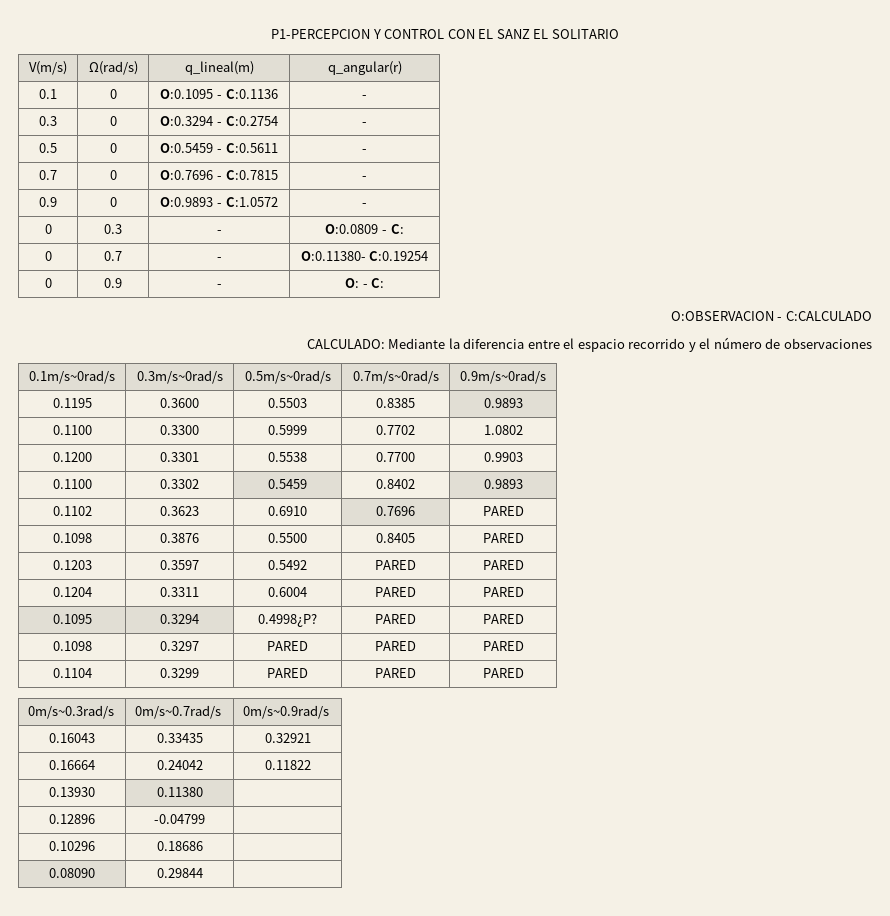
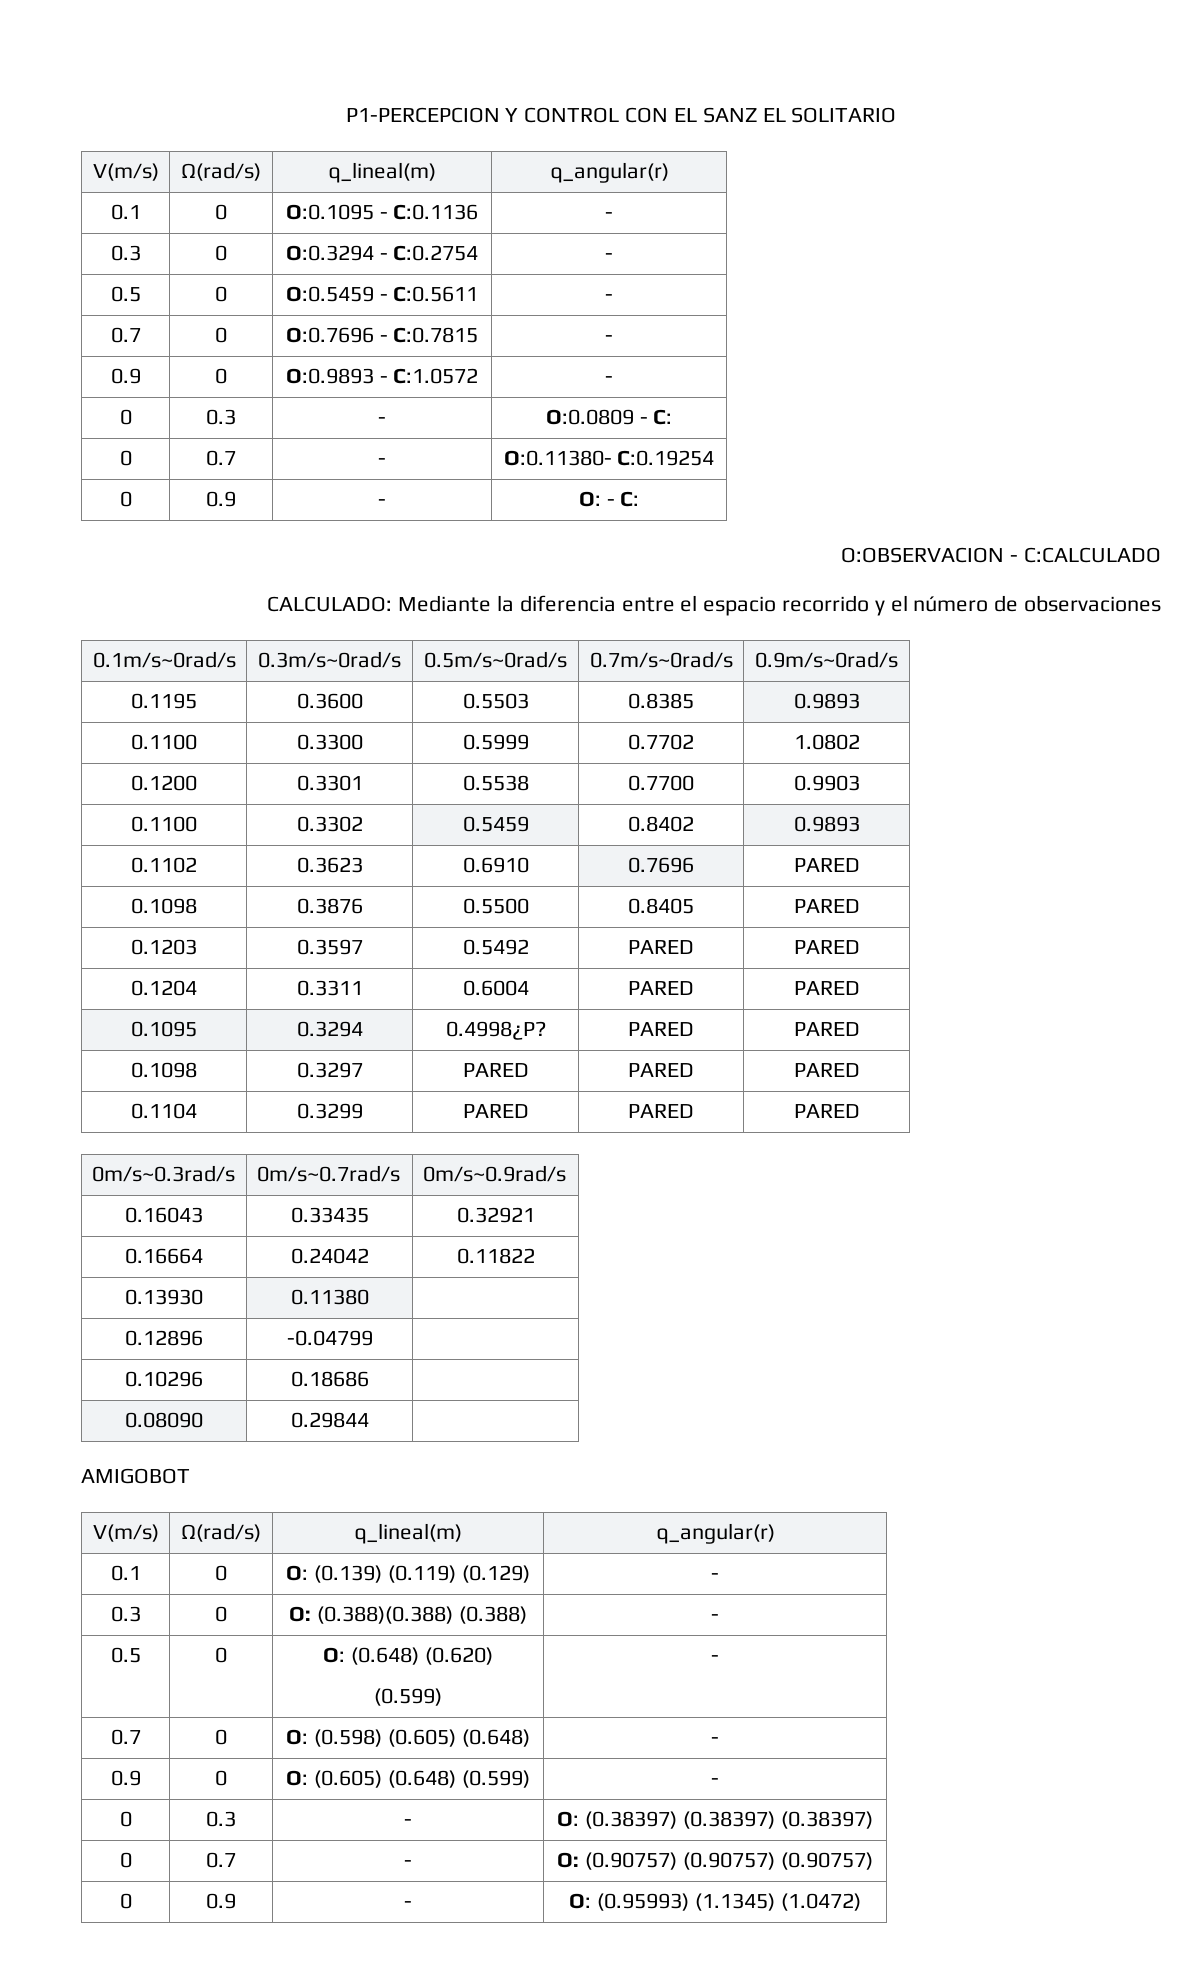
(203, 873) none -> [81,1468,190,1484] [92,1524,159,1542] [181,1523,261,1542] [354,1523,462,1544] [655,1523,775,1544] [110,1565,141,1581] [215,1565,227,1581] [286,1565,530,1583] [711,1573,720,1580] [110,1606,141,1622] [215,1606,227,1622] [289,1606,527,1624] [711,1614,720,1621] [110,1647,141,1663] [215,1647,227,1663] [323,1647,493,1665] [374,1688,442,1706] [711,1655,720,1662] [110,1729,141,1745] [215,1729,227,1745] [286,1729,530,1747] [711,1737,720,1744] [110,1770,141,1786] [215,1770,227,1786] [286,1770,530,1788] [711,1778,720,1785] [119,1811,132,1827] [206,1811,236,1827] [404,1819,412,1826] [557,1811,873,1829] [119,1852,132,1868] [206,1852,236,1868] [404,1860,412,1867] [557,1852,873,1870] [119,1893,132,1909] [206,1893,236,1909] [404,1901,412,1908] [569,1893,861,1911] // AMIGOBOT // V(m/s) | Ω(rad/s) | q_lineal(m) | q_angular(r) // 0.1 | 0 | O: (0.139) (0.119) (0.129) | - // 0.3 | 0 | O: (0.388)(0.388) (0.388) | - // 0.5 | 0 | O: (0.648) (0.620) // (0.599) | - // 0.7 | 0 | O: (0.598) (0.605) (0.648) | - // 0.9 | 0 | O: (0.605) (0.648) (0.599) | - // 0 | 0.3 | - | O: (0.38397) (0.38397) (0.38397) // 0 | 0.7 | - | O: (0.90757) (0.90757) (0.90757) // 0 | 0.9 | - | O: (0.95993) (1.1345) (1.0472)

